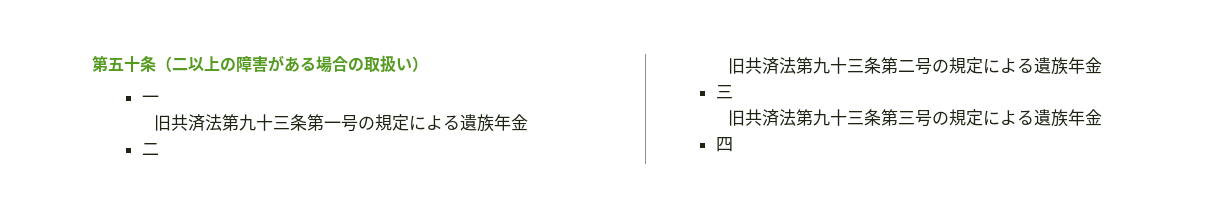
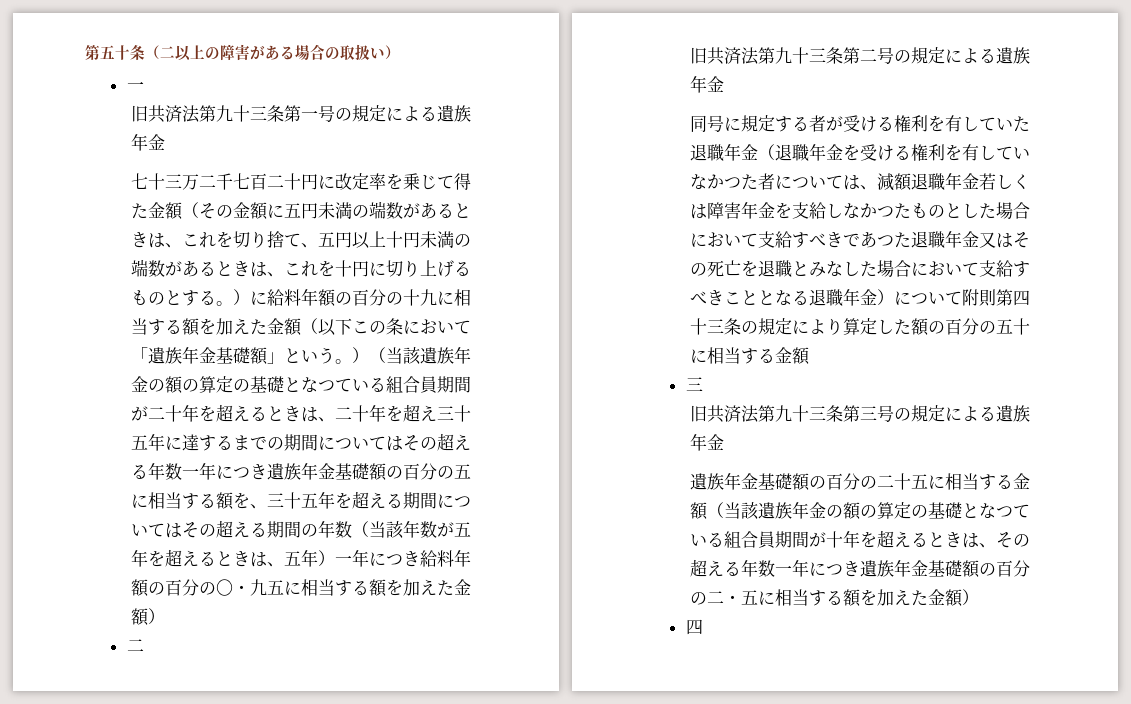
(528, 122) none -> [130,173,471,190] [130,201,471,220] [130,231,471,249] [130,259,471,277] [130,288,471,307] [130,318,471,336] [130,346,471,365] [130,376,471,394] [130,404,471,422] [130,433,471,451] [130,462,471,481] [130,491,471,510] [130,520,471,539] [130,549,471,567] [130,579,471,597] [130,608,165,626] // 七十三万二千七百二十円に改定率を乗じて得た金額（その金額に五円未満の端数があるときは、これを切り捨て、五円以上十円未満の端数があるときは、これを十円に切り上げるものとする。）に給料年額の百分の十九に相当する額を加えた金額（以下この条において「遺族年金基礎額」という。）（当該遺族年金の額の算定の基礎となつている組合員期間が二十年を超えるときは、二十年を超え三十五年に達するまでの期間についてはその超える年数一年につき遺族年金基礎額の百分の五に相当する額を、三十五年を超える期間についてはその超える期間の年数（当該年数が五年を超えるときは、五年）一年につき給料年額の百分の〇・九五に相当する額を加えた金額）
(1102, 65) none -> [689,115,1030,132] [689,143,1030,161] [689,172,1030,191] [689,201,1030,219] [689,230,1030,248] [689,260,1030,277] [689,288,1030,307] [689,318,1030,336] [689,347,810,365] // 同号に規定する者が受ける権利を有していた退職年金（退職年金を受ける権利を有していなかつた者については、減額退職年金若しくは障害年金を支給しなかつたものとした場合において支給すべきであつた退職年金又はその死亡を退職とみなした場合において支給すべきこととなる退職年金）について附則第四十三条の規定により算定した額の百分の五十に相当する金額
(1102, 117) none -> [689,472,1030,491] [689,501,1030,520] [689,530,1030,548] [689,559,1030,578] [689,589,979,607] // 遺族年金基礎額の百分の二十五に相当する金額（当該遺族年金の額の算定の基礎となつている組合員期間が十年を超えるときは、その超える年数一年につき遺族年金基礎額の百分の二・五に相当する額を加えた金額）

